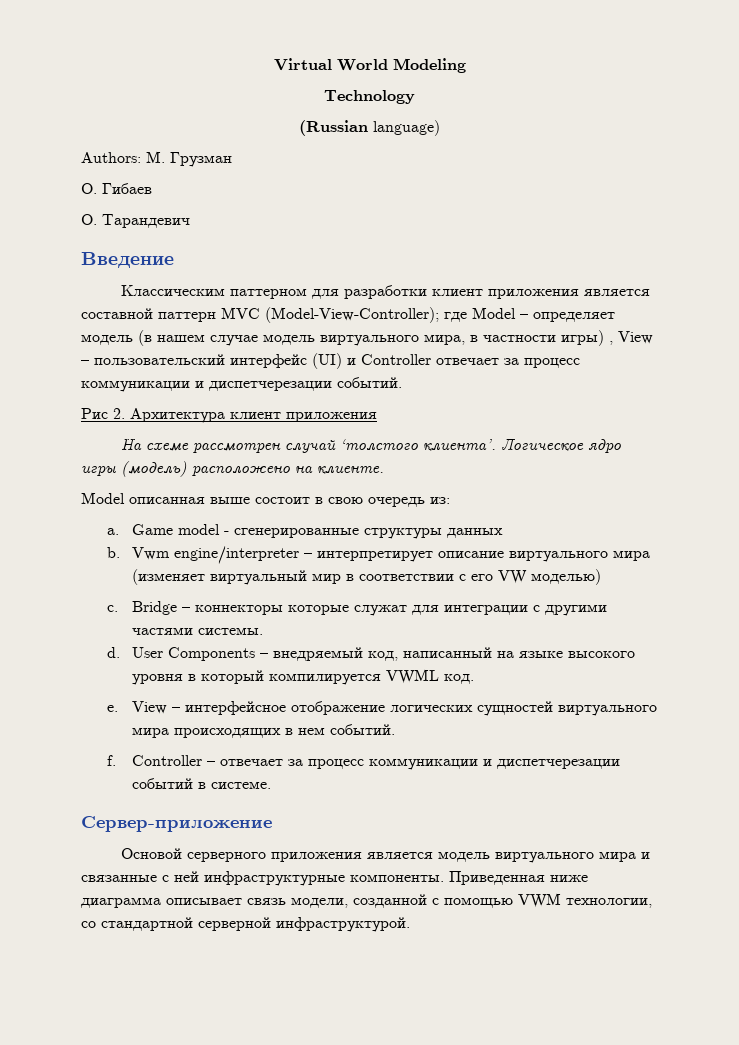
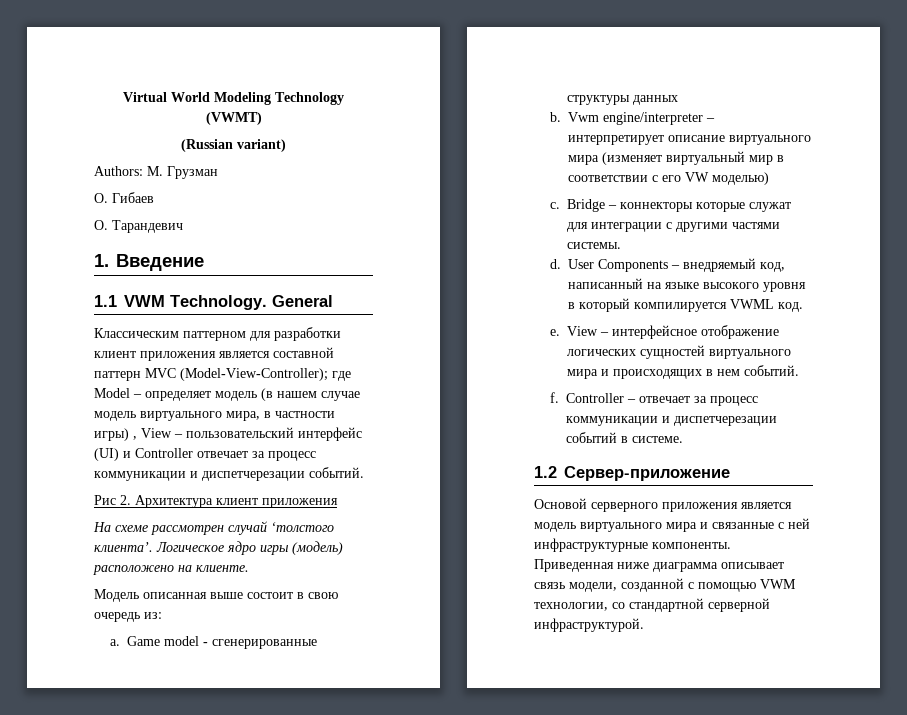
(466, 65) // -> (271, 98) none
(415, 97) none -> [205,112,262,125] (VWMT)
[373,120,440,136] language) -> [237,139,286,152] variant)
(190, 221) none -> [94,254,109,267] 1.
(174, 260) none -> [94,295,333,310] // 1.1 VWM Technology. General
[81,492,125,504] Model -> [94,589,139,602] Модель
(170, 732) none -> [600,369,609,376] и
(272, 785) none -> [534,466,557,478] 1.2

